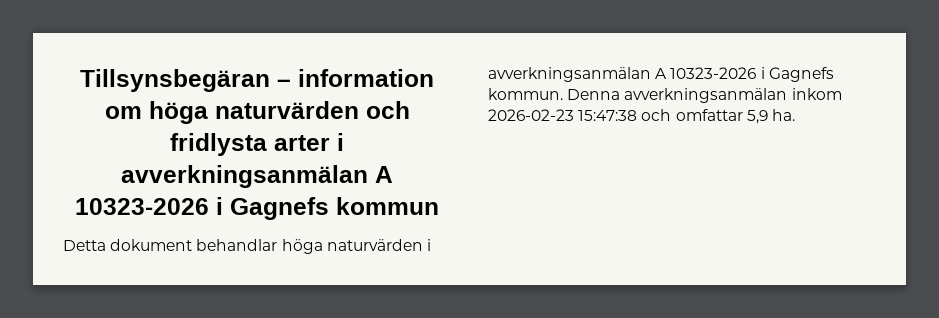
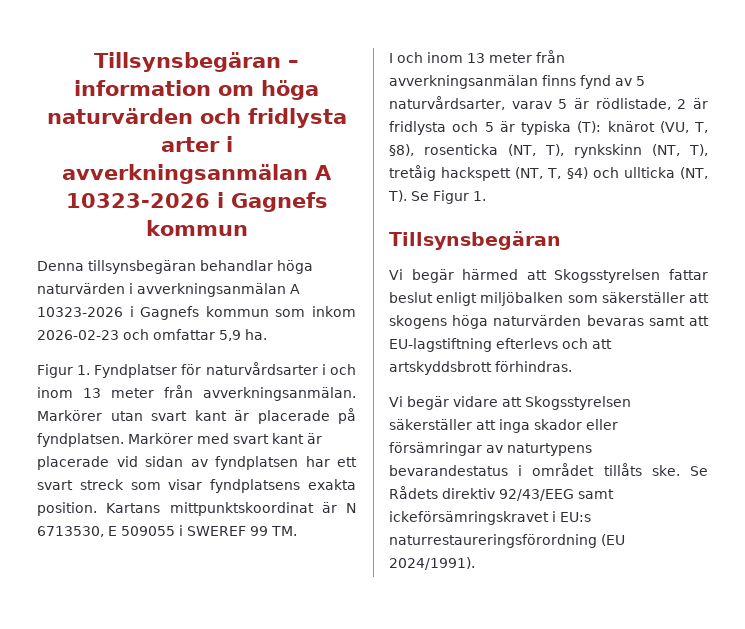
[63,239,193,251] Detta dokument -> [37,260,196,274] Denna tillsynsbegäran
[488,88,788,103] kommun. Denna avverkningsanmälan -> [205,306,306,317] kommun som
[578,110,638,121] 15:47:38 -> (119, 335) none
(795, 115) none -> [37,362,356,378] [37,385,356,401] [37,408,356,424] [37,433,322,447] [37,456,357,470] [37,479,357,493] [37,502,356,516] [37,525,297,537] [389,50,565,63] [389,75,645,89] [389,96,708,110] [389,121,708,135] [389,144,708,158] [389,165,708,181] [388,190,486,204] [389,231,561,250] [389,269,708,283] [389,292,709,306] [389,315,709,329] [389,338,612,352] [389,361,572,375] [389,396,631,410] [389,419,618,433] [389,442,592,456] [389,463,708,476] [389,486,614,501] [389,511,591,525] [389,534,625,548] [389,557,475,570] // Figur 1. Fyndplatser för naturvårdsarter i och inom 13 meter från avverkningsanmälan. Markörer utan svart kant är placerade på fyndplatsen. Markörer med svart kant är placerade vid sidan av fyndplatsen har ett svart streck som visar fyndplatsens exakta position. Kartans mittpunktskoordinat är N 6713530, E 509055 i SWEREF 99 TM. // I och inom 13 meter från avverkningsanmälan finns fynd av 5 naturvårdsarter, varav 5 är rödlistade, 2 är fridlysta och 5 är typiska (T): knärot (VU, T, §8), rosenticka (NT, T), rynkskinn (NT, T), tretåig hackspett (NT, T, §4) och ullticka (NT, T). Se Figur 1. // Tillsynsbegäran // Vi begär härmed att Skogsstyrelsen fattar beslut enligt miljöbalken som säkerställer att skogens höga naturvärden bevaras samt att EU-lagstiftning efterlevs och att artskyddsbrott förhindras. // Vi begär vidare att Skogsstyrelsen säkerställer att inga skador eller försämringar av naturtypens bevarandestatus i området tillåts ske. Se Rådets direktiv 92/43/EEG samt ickeförsämringskravet i EU:s naturrestaureringsförordning (EU 2024/1991).

